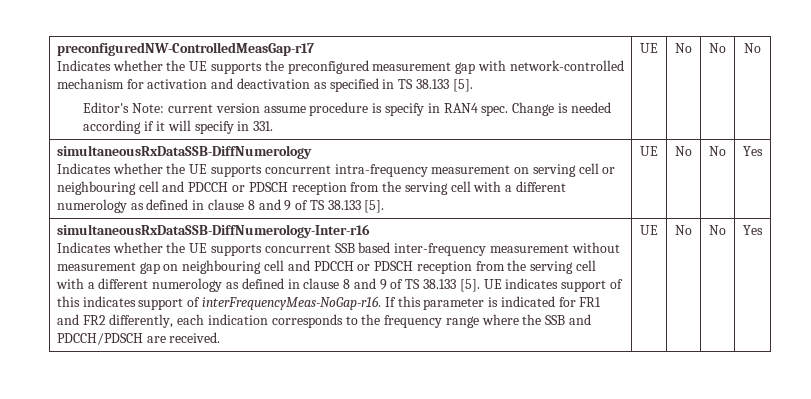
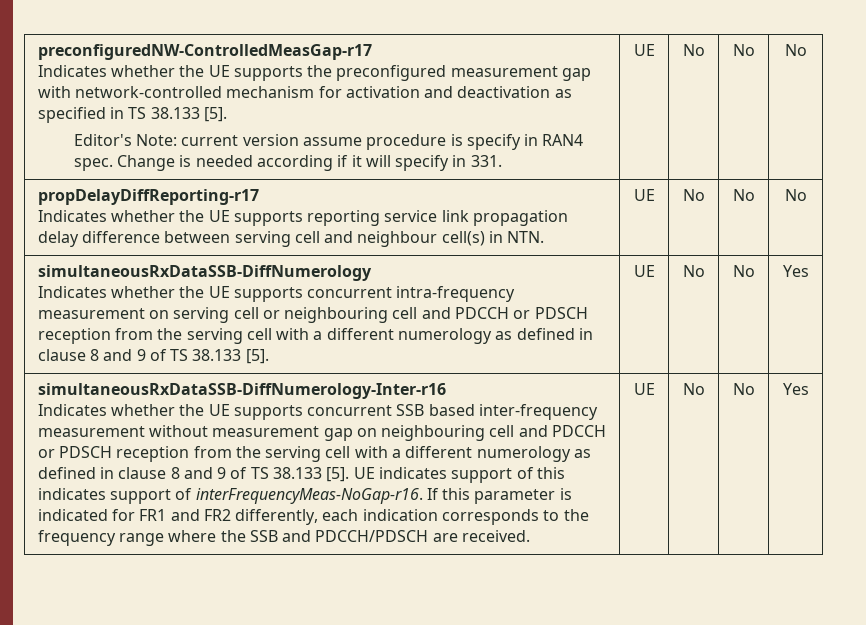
(761, 48) none -> [37,189,259,205] [37,210,569,226] [37,231,545,247] [633,189,655,201] [682,189,705,201] [732,189,755,201] [784,189,807,201] // propDelayDiffReporting-r17 // Indicates whether the UE supports reporting service link propagation delay difference between serving cell and neighbour cell(s) in NTN. | UE | No | No | No

